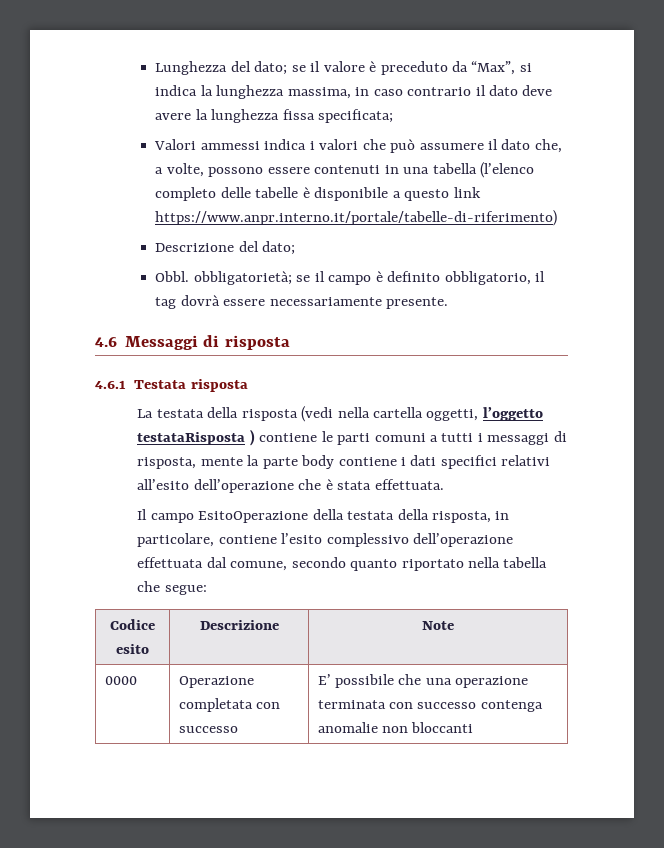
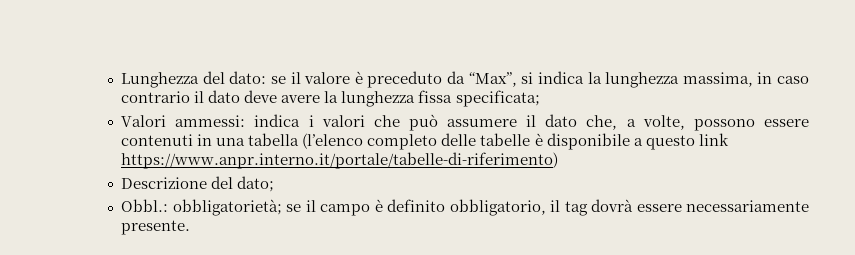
[254,61,288,75] dato; -> [229,71,267,84] dato:
[200,141,260,150] ammessi -> [175,115,246,127] ammessi:
[155,271,190,282] Obbl. -> [121,199,169,212] Obbl.:
[95,335,290,350] [95,379,248,392] [137,406,543,422] [137,429,567,446] [137,455,551,469] [137,479,444,493] [137,509,510,523] [137,533,514,547] [137,557,548,571] [137,581,207,595] [110,619,155,630] [116,644,149,654] [199,620,279,630] [422,621,454,630] [104,676,137,685] [178,676,254,688] [178,698,280,712] [178,726,238,733] [317,674,529,688] [317,700,543,712] [317,722,474,733] // 4.6 Messaggi di risposta // 4.6.1 Testata risposta // La testata della risposta (vedi nella cartella oggetti, l’oggetto testataRisposta ) contiene le parti comuni a tutti i messaggi di risposta, mente la parte body contiene i dati specifici relativi all’esito dell’operazione che è stata effettuata. // Il campo EsitoOperazione della testata della risposta, in particolare, contiene l’esito complessivo dell’operazione effettuata dal comune, secondo quanto riportato nella tabella che segue: // Codice esito | Descrizione | Note // 0000 | Operazione completata con successo | E’ possibile che una operazione terminata con successo contenga anomalie non bloccanti -> (191, 227) none

